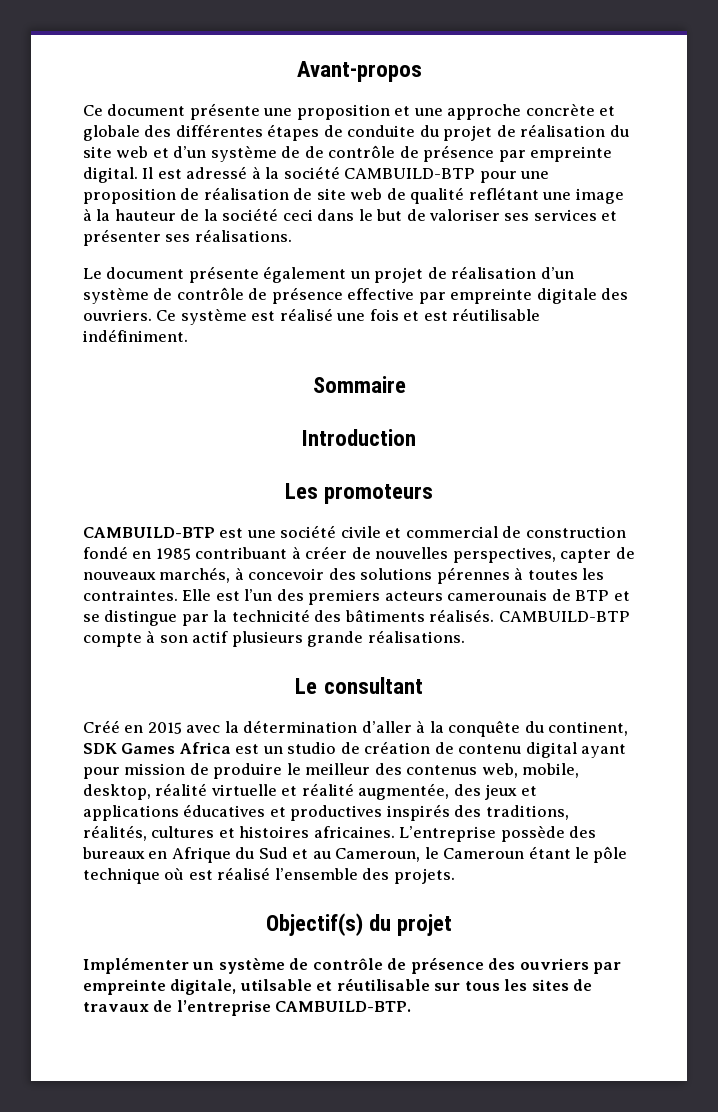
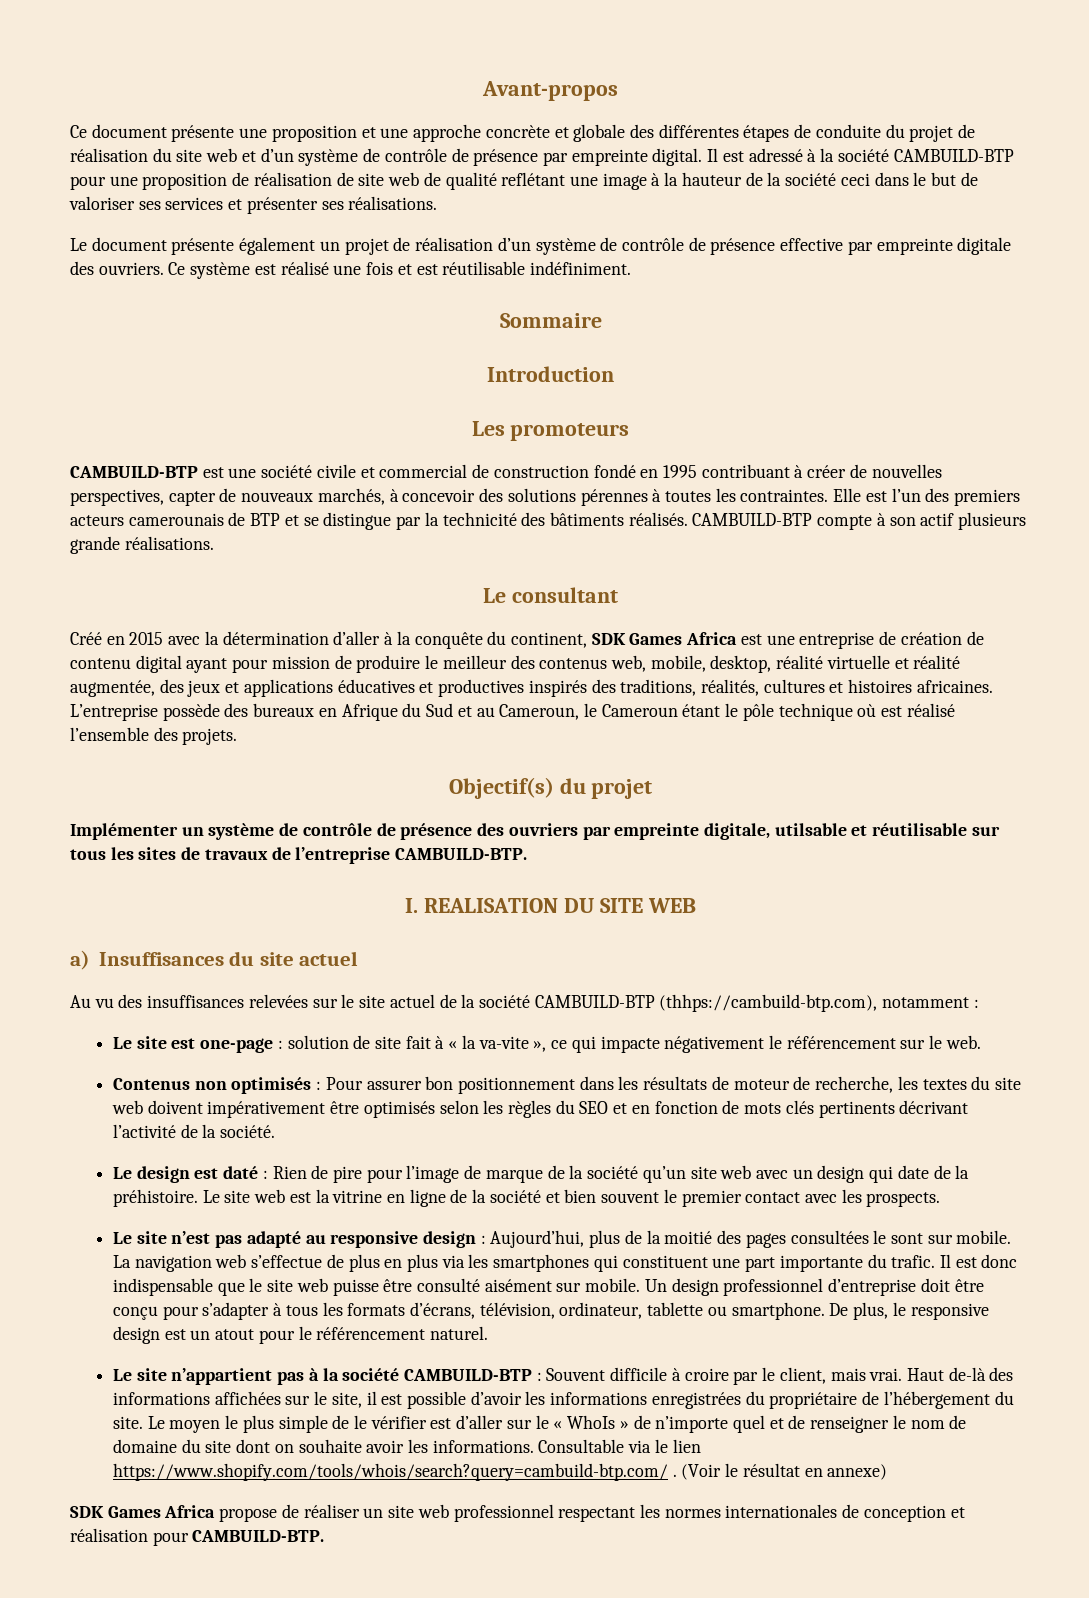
[304,146,324,158] de -> (381, 155) none
[155,548,191,560] 1985 -> [662,465,697,478] 1995
[262,742,337,754] un studio -> [766,632,875,649] une entreprise
(412, 1006) none -> [405,898,696,913] [70,950,359,970] [70,994,979,1012] [112,1035,981,1053] [112,1076,1021,1094] [111,1100,969,1118] [112,1124,276,1138] [112,1165,970,1183] [112,1189,941,1207] [112,1230,1012,1248] [112,1254,1018,1272] [112,1278,984,1296] [112,1302,989,1320] [112,1326,489,1344] [112,1367,1014,1385] [112,1391,1014,1409] [112,1415,967,1433] [112,1439,701,1453] [112,1463,888,1481] [70,1504,965,1522] [70,1528,325,1546] // I. REALISATION DU SITE WEB // a) Insuffisances du site actuel // Au vu des insuffisances relevées sur le site actuel de la société CAMBUILD-BTP (thhps://cambuild-btp.com), notamment : // Le site est one-page : solution de site fait à « la va-vite », ce qui impacte négativement le référencement sur le web. // Contenus non optimisés : Pour assurer bon positionnement dans les résultats de moteur de recherche, les textes du site web doivent impérativement être optimisés selon les règles du SEO et en fonction de mots clés pertinents décrivant l’activité de la société. // Le design est daté : Rien de pire pour l’image de marque de la société qu’un site web avec un design qui date de la préhistoire. Le site web est la vitrine en ligne de la société et bien souvent le premier contact avec les prospects. // Le site n’est pas adapté au responsive design : Aujourd’hui, plus de la moitié des pages consultées le sont sur mobile. La navigation web s’effectue de plus en plus via les smartphones qui constituent une part importante du trafic. Il est donc indispensable que le site web puisse être consulté aisément sur mobile. Un design professionnel d’entreprise doit être conçu pour s’adapter à tous les formats d’écrans, télévision, ordinateur, tablette ou smartphone. De plus, le responsive design est un atout pour le référencement naturel. // Le site n’appartient pas à la société CAMBUILD-BTP : Souvent difficile à croire par le client, mais vrai. Haut de-là des informations affichées sur le site, il est possible d’avoir les informations enregistrées du propriétaire de l’hébergement du site. Le moyen le plus simple de le vérifier est d’aller sur le « WhoIs » de n’importe quel et de renseigner le nom de domaine du site dont on souhaite avoir les informations. Consultable via le lien https://www.shopify.com/tools/whois/search?query=cambuild-btp.com/ . (Voir le résultat en annexe) // SDK Games Africa propose de réaliser un site web professionnel respectant les normes internationales de conception et réalisation pour CAMBUILD-BTP.

